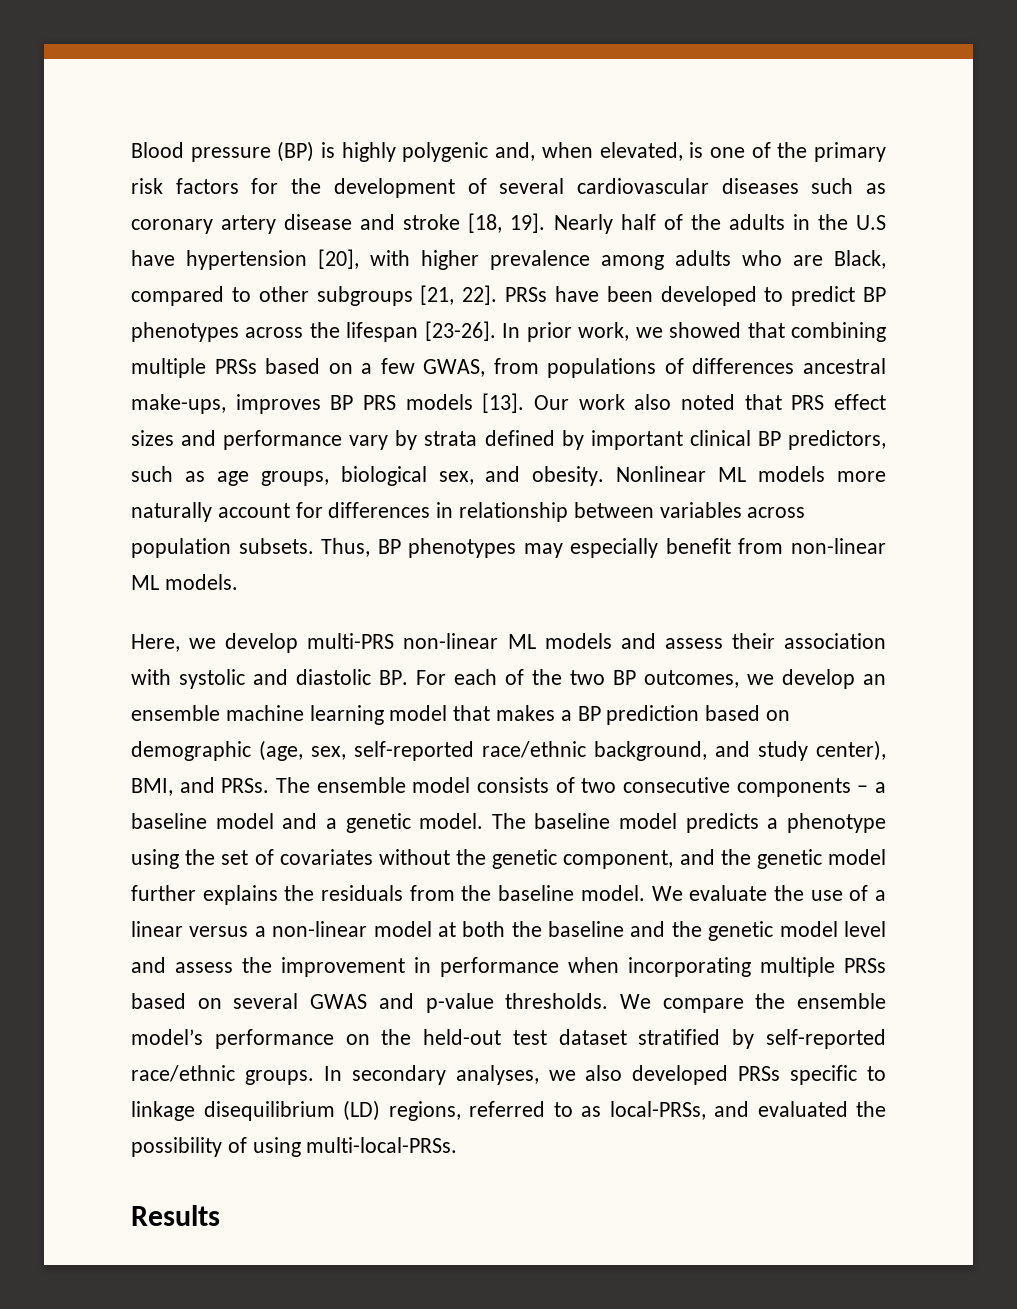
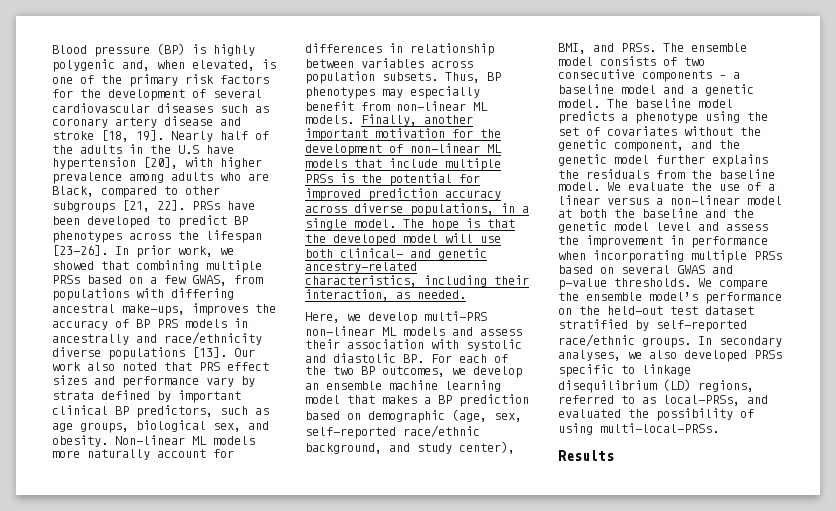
[664,358,795,374] of differences -> [136,288,234,300] with differing
[330,394,473,410] BP PRS models -> [255,304,276,313] [52,318,248,330] [52,332,262,345] [52,347,185,360] the accuracy of BP PRS models in ancestrally and race/ethnicity diverse populations
[616,466,707,482] Nonlinear -> [115,435,185,445] Non-linear
(238, 582) none -> [361,114,473,126] [305,128,501,141] [305,143,502,156] [305,158,501,171] [305,173,480,186] [305,188,501,201] [305,203,529,216] [305,218,515,231] [305,233,501,246] [305,248,487,260] [305,262,417,273] [305,275,529,287] [305,289,466,301] Finally, another important motivation for the development of non-linear ML models that include multiple PRSs is the potential for improved prediction accuracy across diverse populations, in a single model. The hope is that the developed model will use both clinical- and genetic ancestry-related characteristics, including their interaction, as needed.

